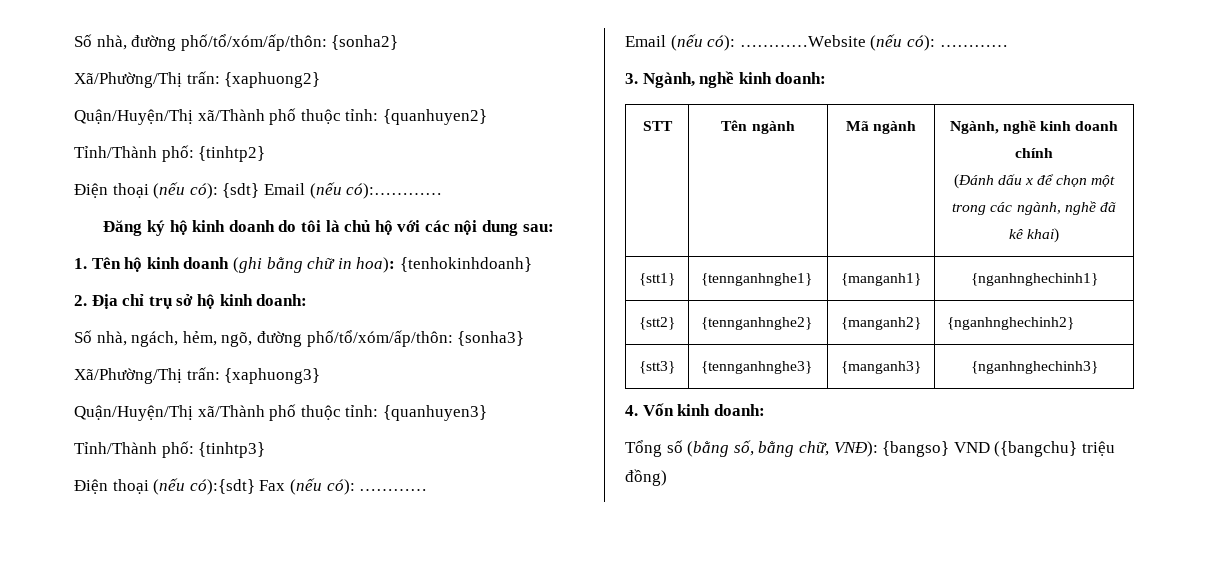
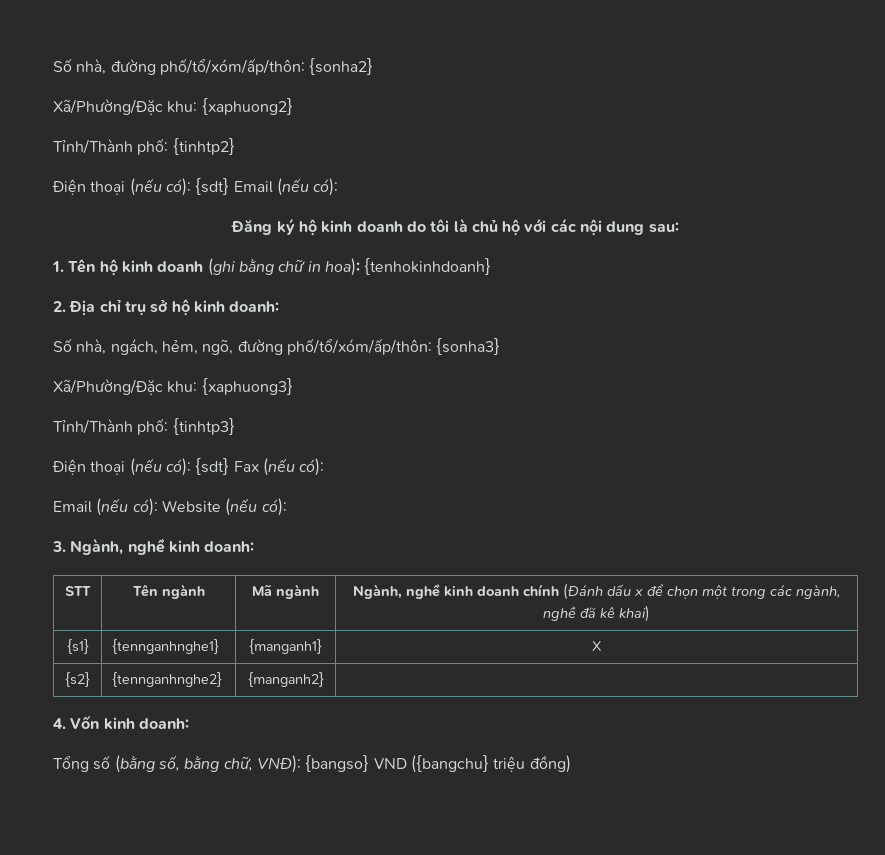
[74,71,220,88] Xã/Phường/Thị trấn: -> [53,99,198,115] Xã/Phường/Đặc khu:
[74,108,487,125] // Quận/Huyện/Thị xã/Thành phố thuộc tỉnh: {quanhuyen2} -> (293, 106) none
[346,183,443,199] có):………… -> [313,178,339,196] có):
[74,367,220,384] Xã/Phường/Thị trấn: -> [53,379,198,395] Xã/Phường/Đặc khu:
[74,404,487,421] // Quận/Huyện/Thị xã/Thành phố thuộc tỉnh: {quanhuyen3} -> (293, 386) none
[189,479,255,495] có):{sdt} -> [165,458,230,476] có): {sdt}
[359,489,428,491] [625,34,1008,51] ………… // Email (nếu có): …………Website (nếu có): ………… -> [53,498,287,516] // Email (nếu có): Website (nếu có):
(1053, 153) // -> (559, 590) none
[639,273,675,286] {stt1} -> [66,639,89,654] {s1}
[970,273,1098,286] [639,317,675,330] {nganhnghechinh1} // {stt2} -> [592,641,602,651] [65,672,90,687] X // {s2}
[947,317,1075,330] [639,361,675,374] [701,361,813,374] [841,361,921,374] [970,361,1098,374] {nganhnghechinh2} // {stt3} | {tennganhnghe3} | {manganh3} | {nganhnghechinh3} -> (324, 679) none

